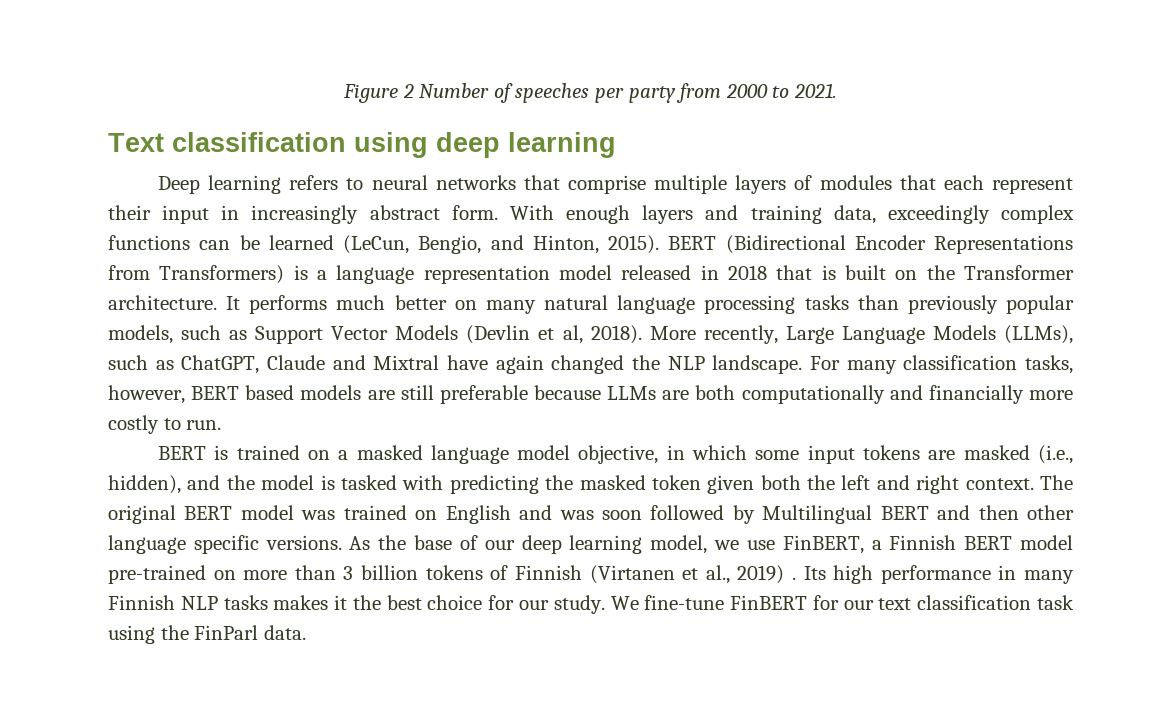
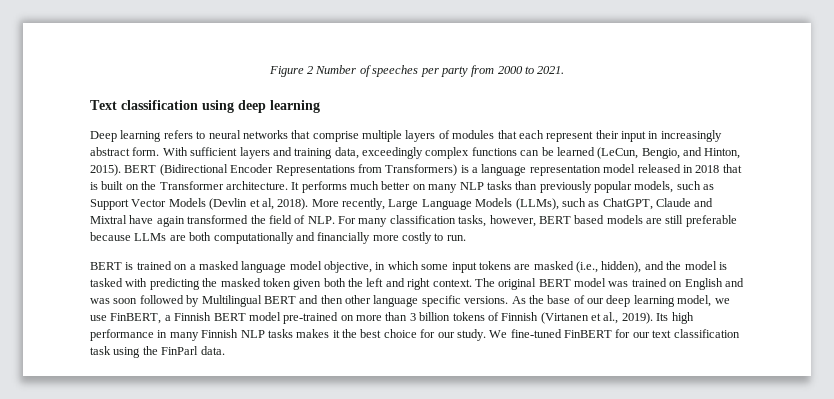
[566,205,631,224] enough -> [190,147,238,156] sufficient
[544,295,796,314] natural language processing -> [459,182,484,190] NLP
[551,355,803,374] changed the NLP landscape. -> [187,215,335,224] transformed the field of NLP.
[737,565,796,584] 2019) . -> [621,312,653,324] 2019).
[644,595,725,610] fine-tune -> [510,329,562,338] fine-tuned

